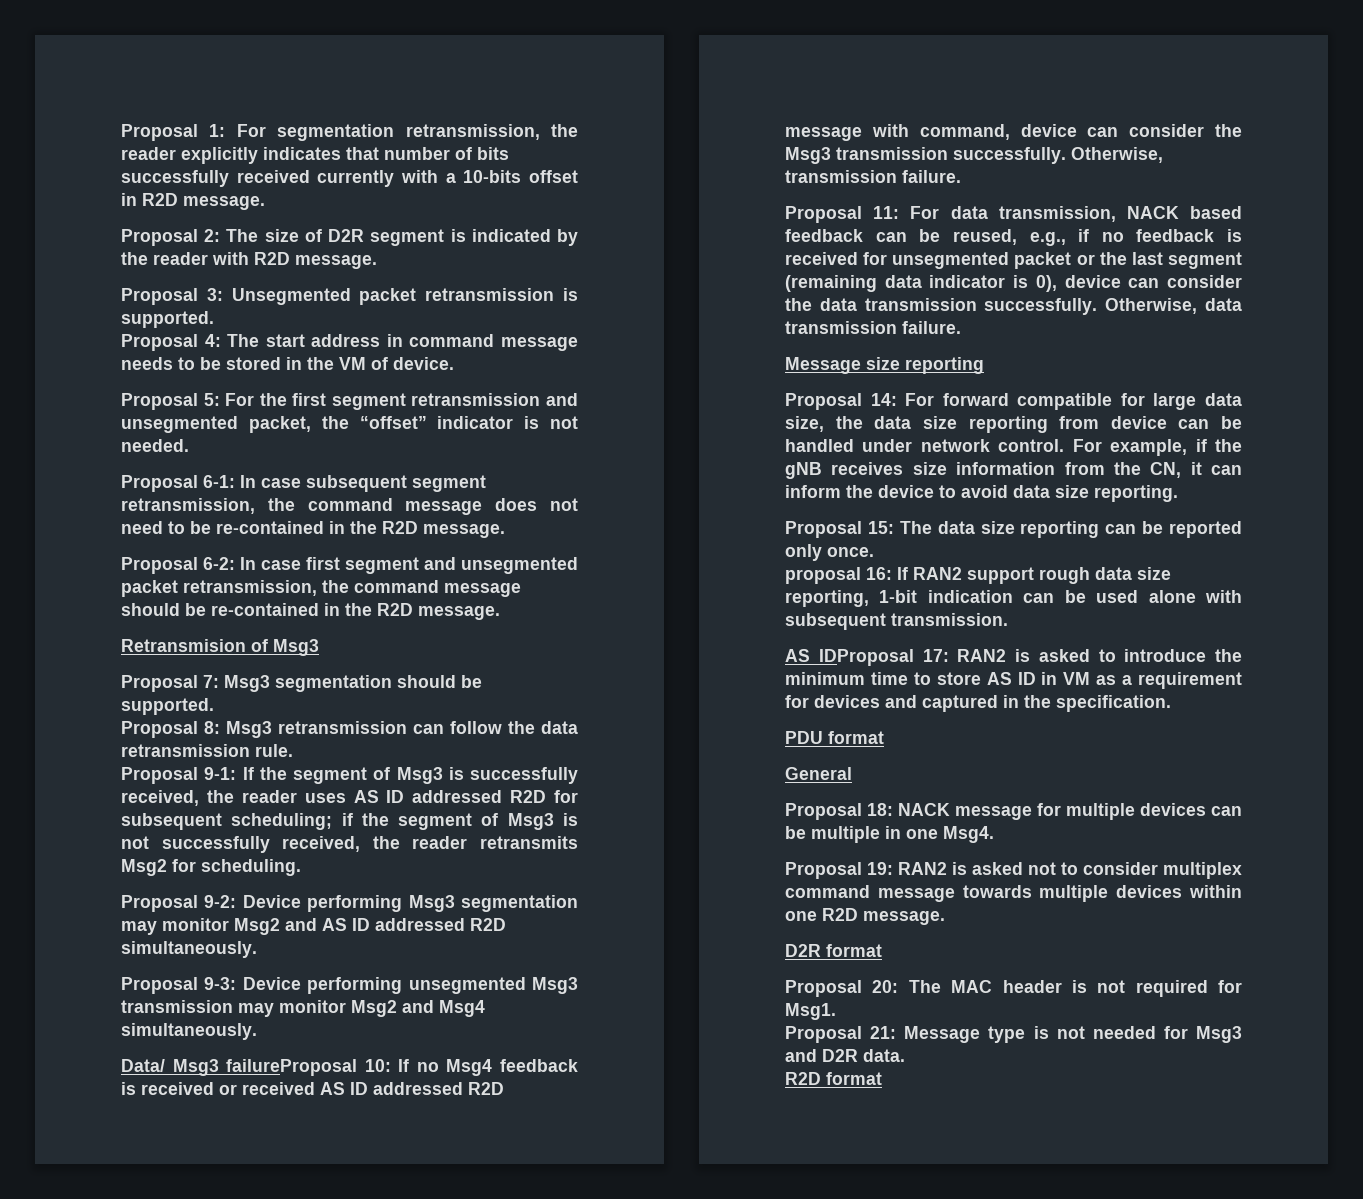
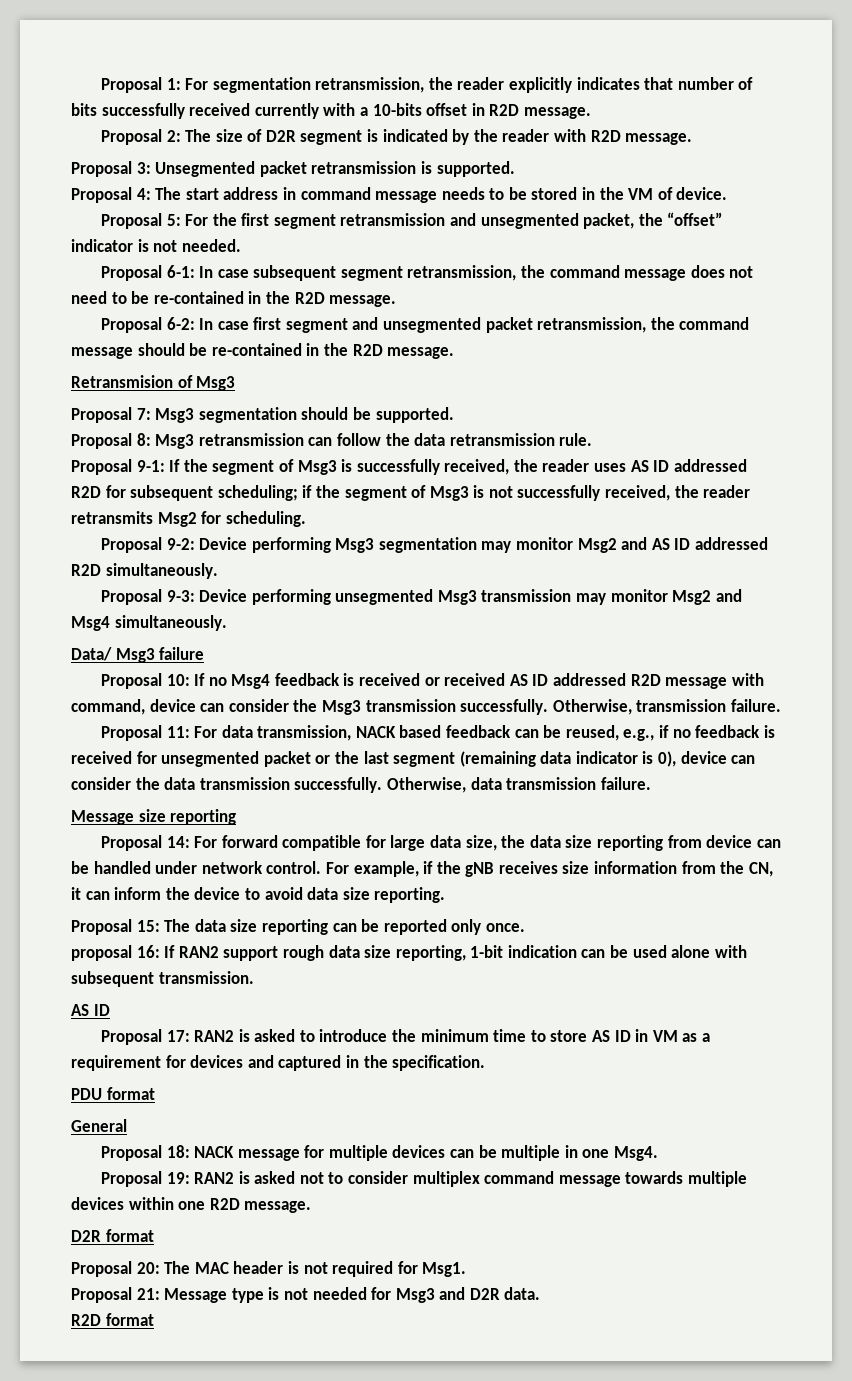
[226,1059,358,1076] failureProposal -> [159,647,205,660] [100,673,162,689] failure // Proposal
[818,649,914,666] IDProposal -> [93,1004,110,1016] [100,1029,162,1045] ID // Proposal

